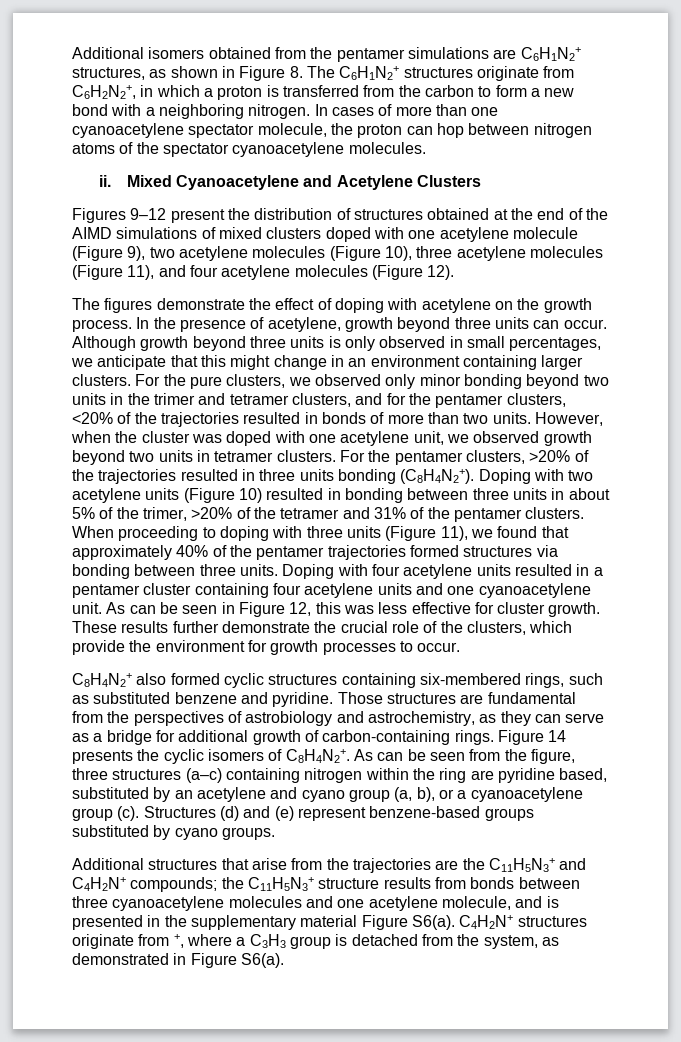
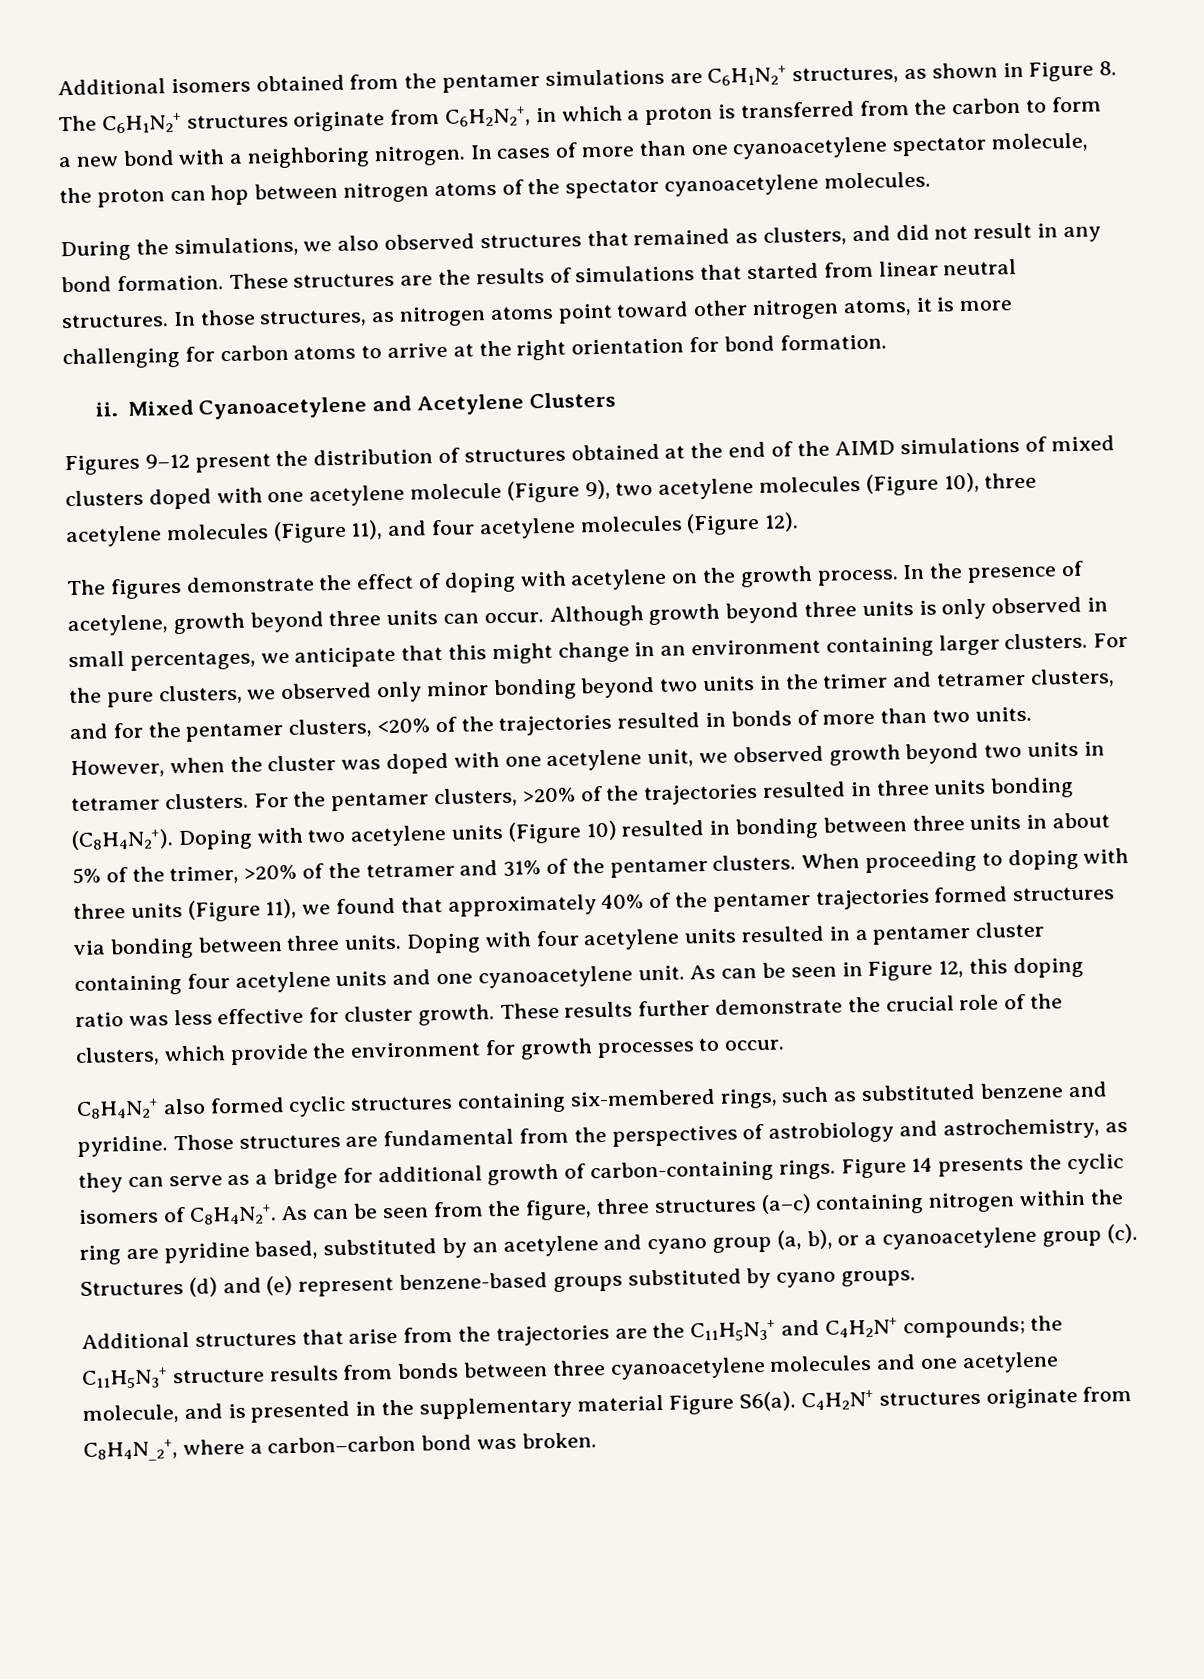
(426, 148) none -> [60,222,1101,262] [61,258,1018,293] [61,297,1014,329] [62,333,887,370] // During the simulations, we also observed structures that remained as clusters, and did not result in any bond formation. These structures are the results of simulations that started from linear neutral structures. In those structures, as nitrogen atoms point toward other nitrogen atoms, it is more challenging for carbon atoms to arrive at the right orientation for bond formation.
(341, 608) none -> [1012,956,1084,979] [75,1012,124,1028] doping ratio
[173,934,184,948] +, -> [83,1439,178,1462] C8H4N_2+,
[249,934,559,949] [72,953,284,968] C3H3 group is detached from the system, as demonstrated in Figure S6(a). -> [267,1432,597,1454] carbon–carbon bond was broken.

